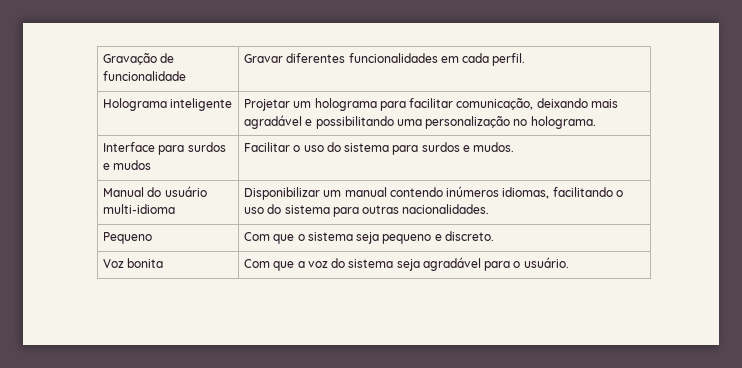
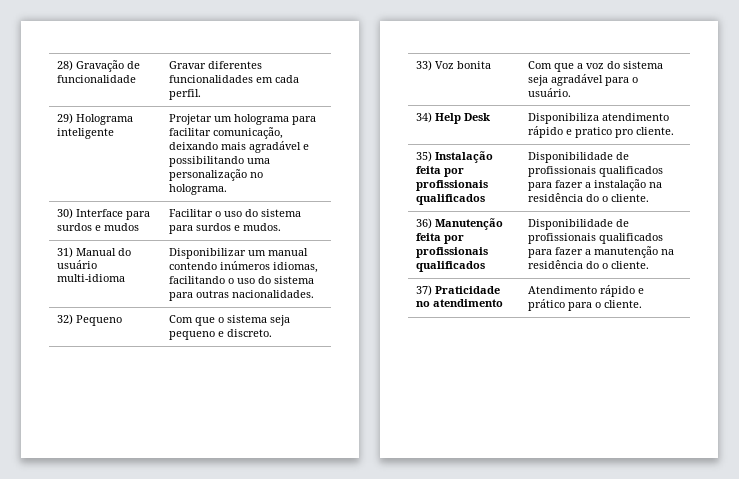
(103, 59) none -> [57,60,74,71] 28)
(526, 59) none -> [57,113,74,124] 29)
(596, 122) none -> [57,208,74,219] 30)
(515, 147) none -> [57,247,74,258] 31)
(490, 209) none -> [57,314,74,325] 32)
(494, 236) none -> [416,60,433,71] 33)
(569, 262) none -> [416,112,491,124] [528,113,670,124] [528,126,675,138] [416,151,494,163] [416,166,465,177] [416,180,489,191] [416,194,486,205] [528,152,630,163] [528,166,664,177] [528,179,663,191] [528,193,650,202] [416,218,504,230] [416,233,465,244] [416,247,489,258] [416,261,486,272] [528,219,630,230] [528,233,664,244] [528,246,675,258] [528,260,650,269] [416,285,501,296] [416,299,504,307] [528,285,645,297] [528,299,643,311] // 34) Help Desk | Disponibiliza atendimento rápido e pratico pro cliente. // 35) Instalação feita por profissionais qualificados | Disponibilidade de profissionais qualificados para fazer a instalação na residência do o cliente. // 36) Manutenção feita por profissionais qualificados | Disponibilidade de profissionais qualificados para fazer a manutenção na residência do o cliente. // 37) Praticidade no atendimento | Atendimento rápido e prático para o cliente.

